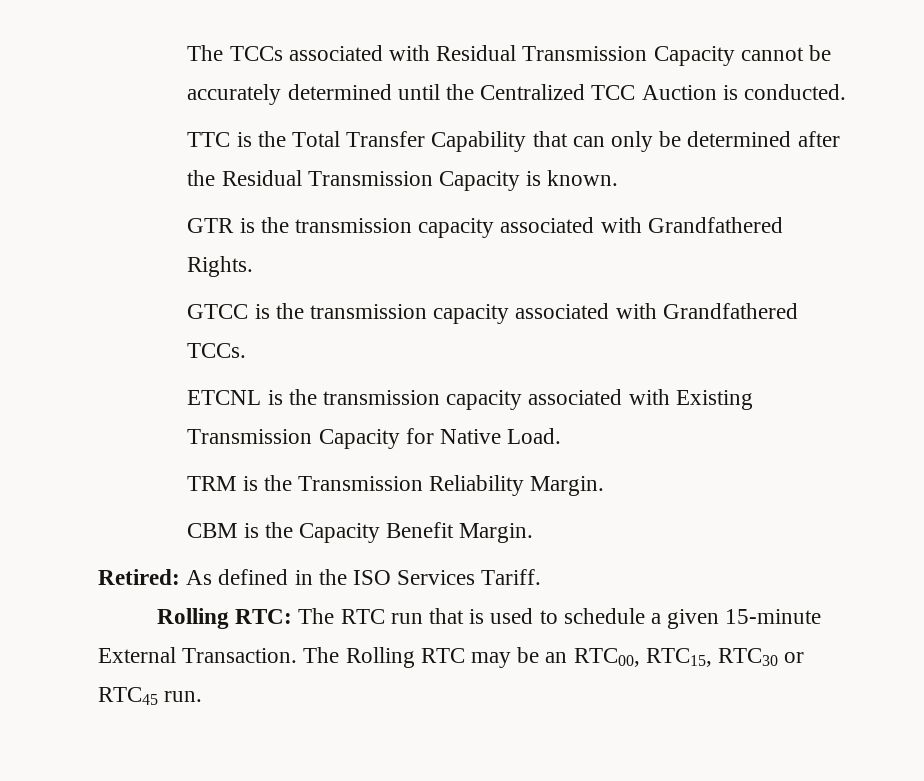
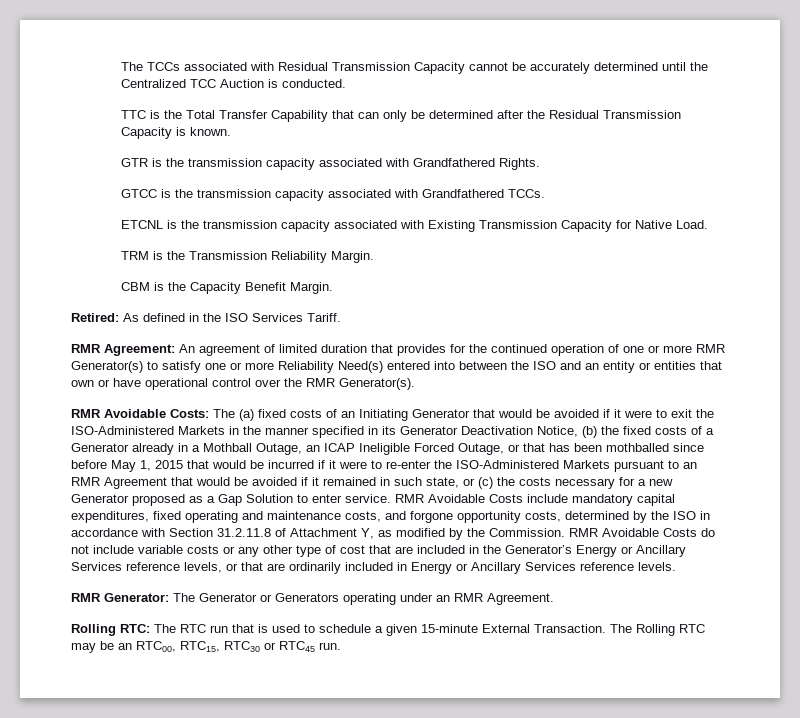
(542, 577) none -> [71,344,725,356] [71,361,722,373] [71,378,415,390] [71,409,714,421] [71,426,714,438] [71,443,704,455] [71,460,697,472] [71,477,673,489] [71,494,675,506] [71,511,710,523] [71,528,715,540] [71,545,686,557] [71,562,676,574] [71,593,554,605] // RMR Agreement: An agreement of limited duration that provides for the continued operation of one or more RMR Generator(s) to satisfy one or more Reliability Need(s) entered into between the ISO and an entity or entities that own or have operational control over the RMR Generator(s). // RMR Avoidable Costs: The (a) fixed costs of an Initiating Generator that would be avoided if it were to exit the ISO-Administered Markets in the manner specified in its Generator Deactivation Notice, (b) the fixed costs of a Generator already in a Mothball Outage, an ICAP Ineligible Forced Outage, or that has been mothballed since before May 1, 2015 that would be incurred if it were to re-enter the ISO-Administered Markets pursuant to an RMR Agreement that would be avoided if it remained in such state, or (c) the costs necessary for a new Generator proposed as a Gap Solution to enter service. RMR Avoidable Costs include mandatory capital expenditures, fixed operating and maintenance costs, and forgone opportunity costs, determined by the ISO in accordance with Section 31.2.11.8 of Attachment Y, as modified by the Commission. RMR Avoidable Costs do not include variable costs or any other type of cost that are included in the Generator’s Energy or Ancillary Services reference levels, or that are ordinarily included in Energy or Ancillary Services reference levels. // RMR Generator: The Generator or Generators operating under an RMR Agreement.

